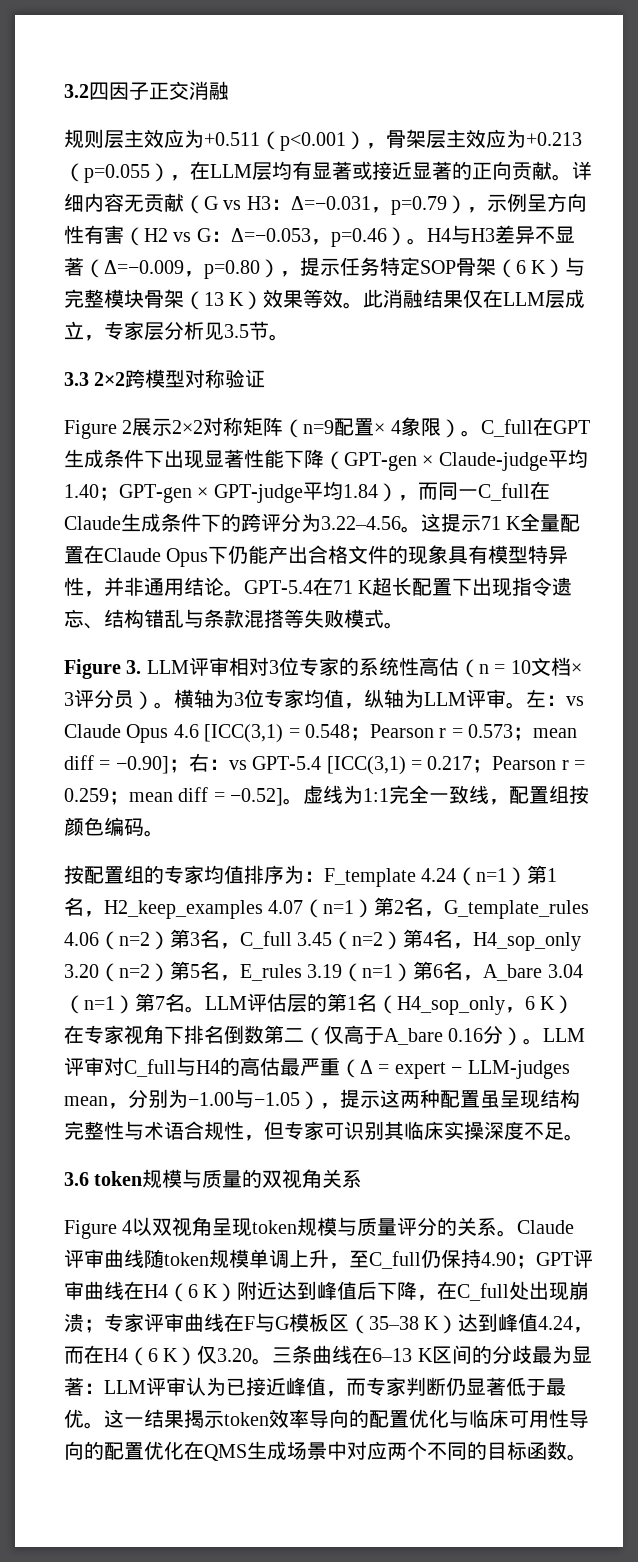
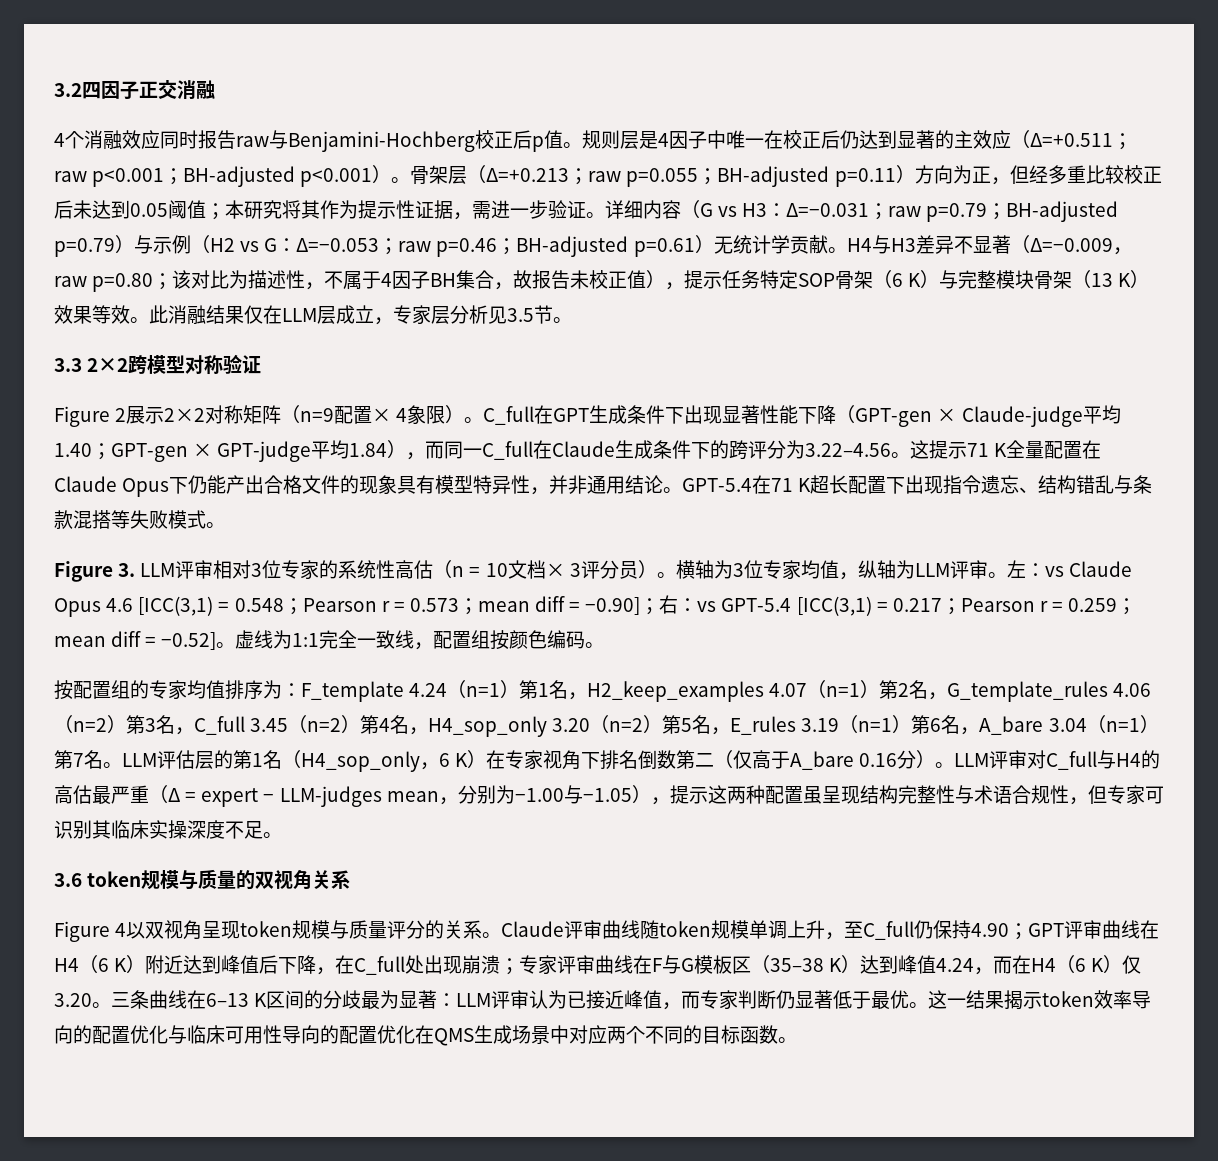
[64,129,582,151] [64,161,552,183] 规则层主效应为+0.511（p<0.001），骨架层主效应为+0.213（p=0.055），在LLM层均有显著或接近显著的正向贡献 -> [54,130,1132,152] [54,165,1162,187] [54,200,586,220] 4个消融效应同时报告raw与Benjamini-Hochberg校正后p值。规则层是4因子中唯一在校正后仍达到显著的主效应（Δ=+0.511；raw p<0.001；BH-adjusted p<0.001）。骨架层（Δ=+0.213；raw p=0.055；BH-adjusted p=0.11）方向为正，但经多重比较校正后未达到0.05阈值；本研究将其作为提示性证据，需进一步验证
[124,193,184,213] 无贡献 -> (681, 209) none
[370,193,587,215] [64,225,124,244] ，p=0.79），示例呈方向性有害 -> [869,201,1119,222] [54,235,191,257] ；raw p=0.79；BH-adjusted p=0.79）与示例
[310,227,407,247] ，p=0.46） -> [379,235,828,257] ；raw p=0.46；BH-adjusted p=0.61）无统计学贡献
[204,260,260,279] p=0.80 -> [54,270,647,292] raw p=0.80；该对比为描述性，不属于4因子BH集合，故报告未校正值

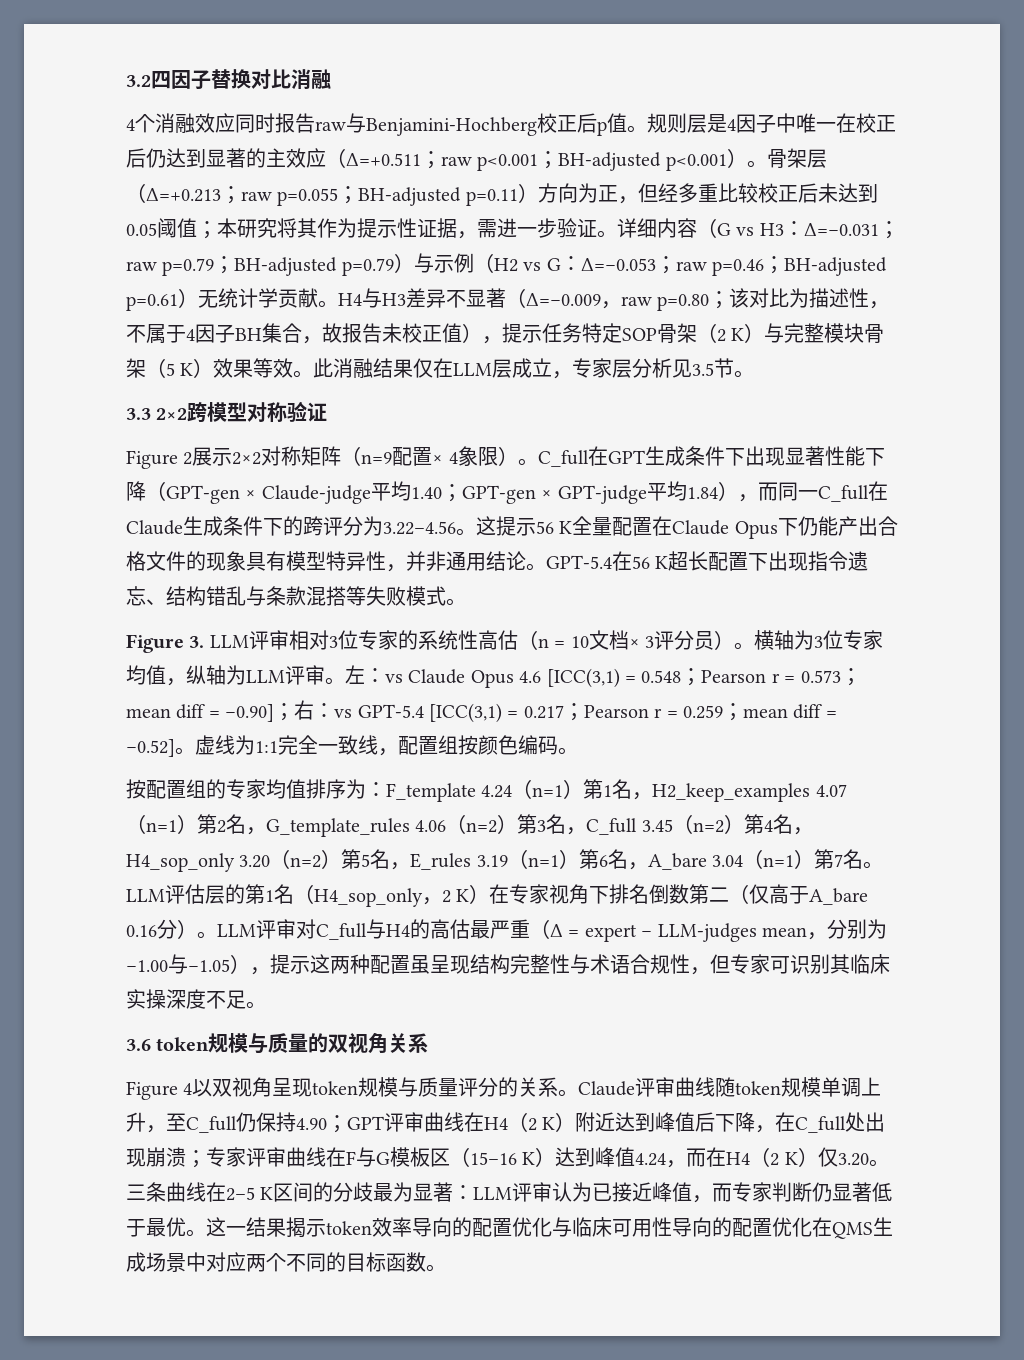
[139,80,177,99] 正交 -> [211,69,291,89] 替换对比
[892,273,904,287] 6 -> [717,329,726,342] 2
[1091,273,1114,287] 13 -> [166,363,175,376] 5
[967,443,990,457] 71 -> [536,521,554,534] 56
[771,478,794,492] 71 -> [632,556,650,569] 56
[439,753,450,767] 6 -> [442,890,451,903] 2
[98,958,109,972] 6 -> [528,1118,537,1131] 2
[770,958,825,972] 35–38 -> [470,1152,517,1165] 15–16
[1075,958,1087,972] 6 -> [770,1153,780,1166] 2
[206,993,249,1007] 6–13 -> [226,1187,255,1201] 2–5

